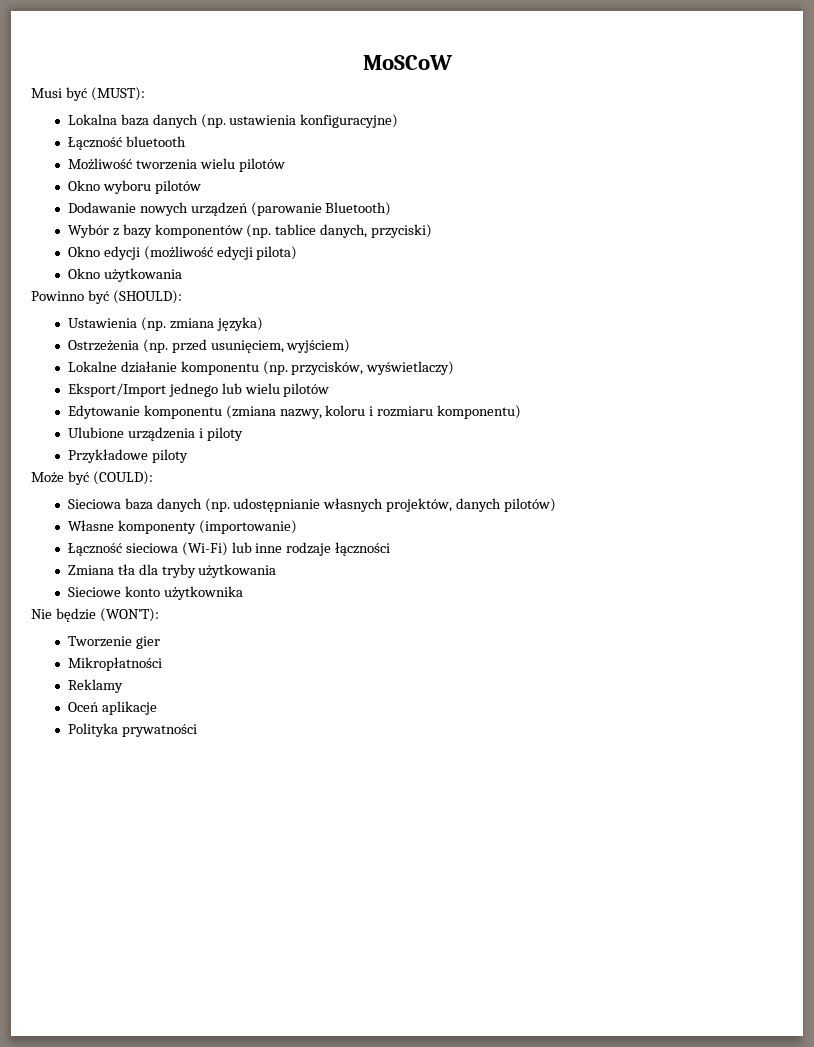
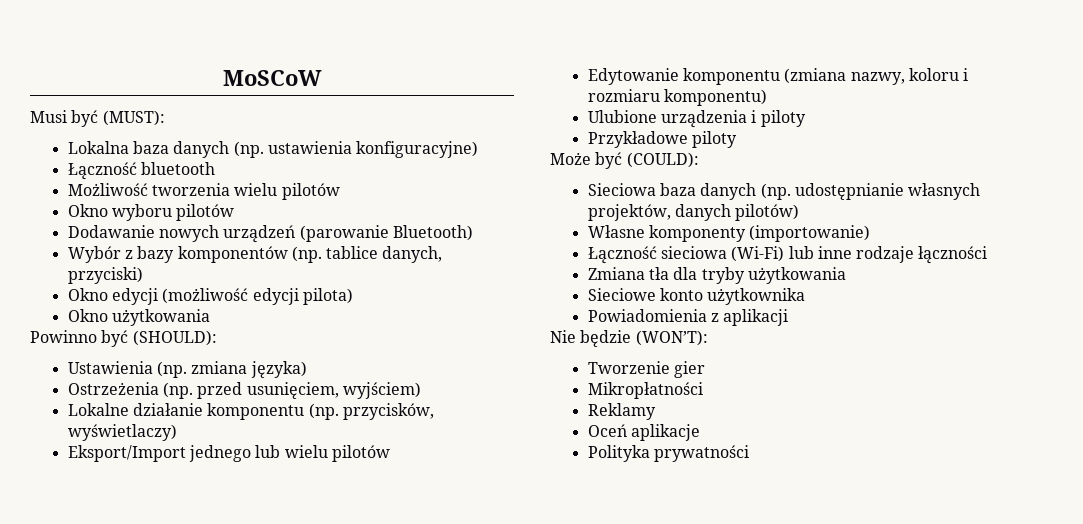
(243, 593) none -> [587,309,789,326] // Powiadomienia z aplikacji

